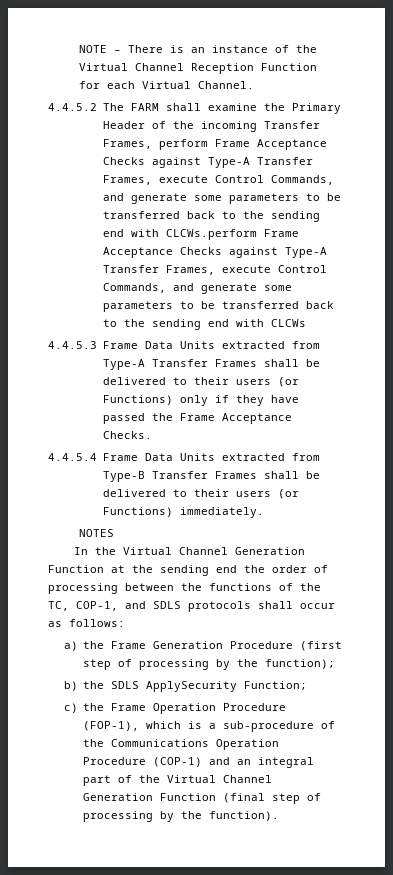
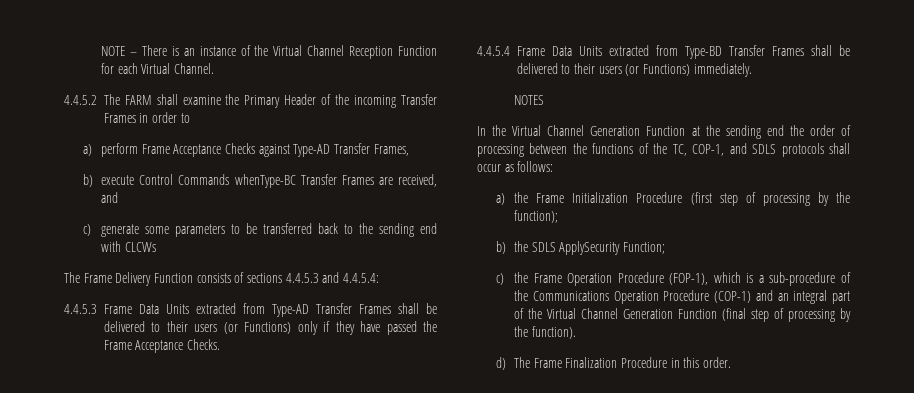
[102,139,152,149] Frames, -> [103,112,190,123] [82,144,92,156] Frames in order to // a)
[207,157,313,168] [102,175,334,185] [102,193,341,204] [102,211,320,222] [102,229,299,240] [102,247,327,258] [102,265,327,275] [102,283,194,293] Type-A Transfer Frames, execute Control Commands, and generate some parameters to be transferred back to the sending end with CLCWs.perform Frame Acceptance Checks against Type-A Transfer Frames, execute Control Commands, and -> [293,143,409,157] [82,174,438,188] [101,192,119,203] [82,224,91,236] Type-AD Transfer Frames, // b) execute Control Commands whenType-BC Transfer Frames are received, and // c)
(306, 323) none -> [64,272,379,286] // The Frame Delivery Function consists of sections 4.4.5.3 and 4.4.5.4:
[102,359,145,370] Type-A -> [271,304,309,317] Type-AD
[102,471,145,482] Type-B -> [684,46,722,59] Type-BD
[153,641,224,649] Generation -> [572,192,629,203] Initialization
(280, 816) none -> [495,357,732,370] // d) The Frame Finalization Procedure in this order.

